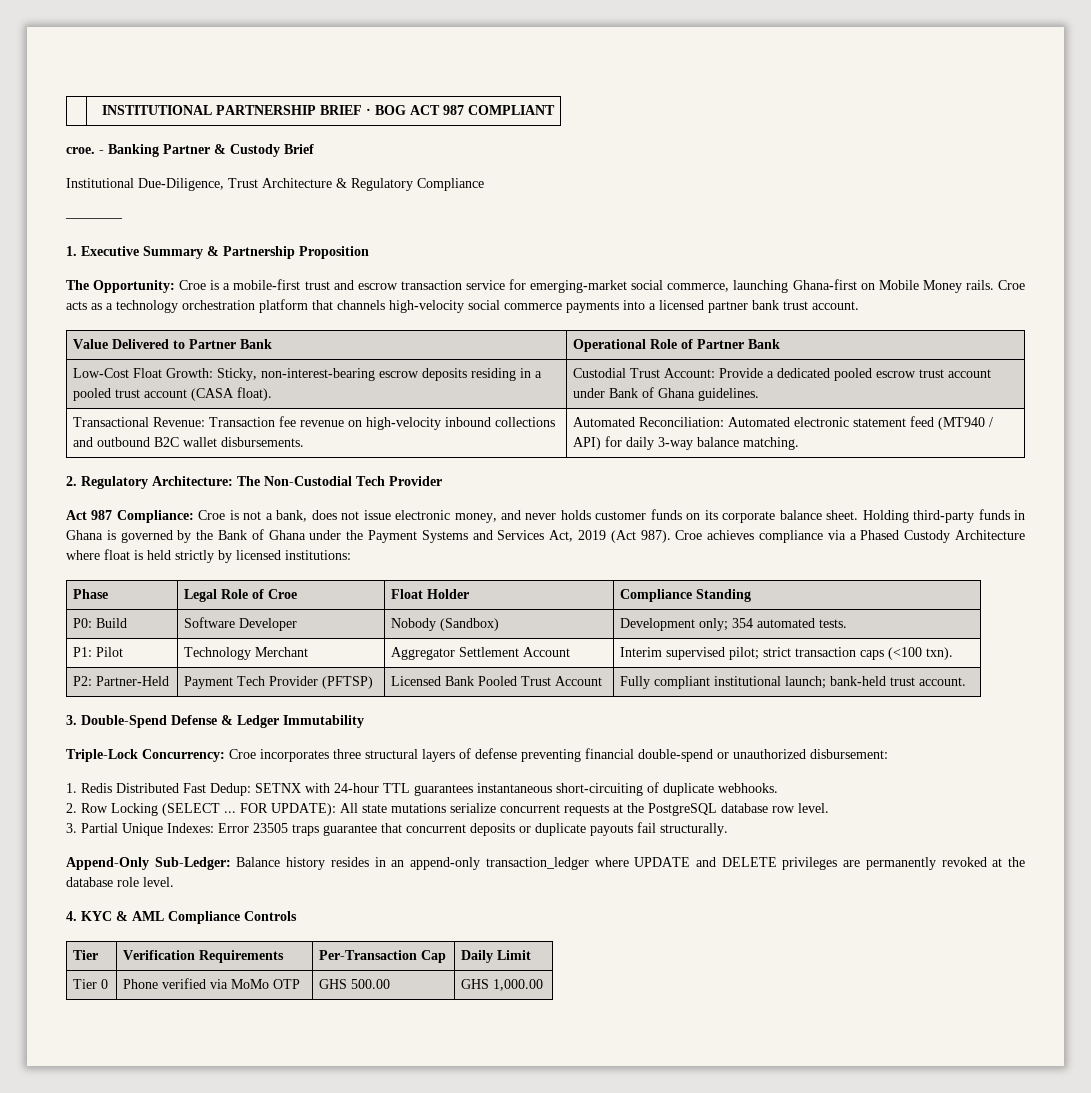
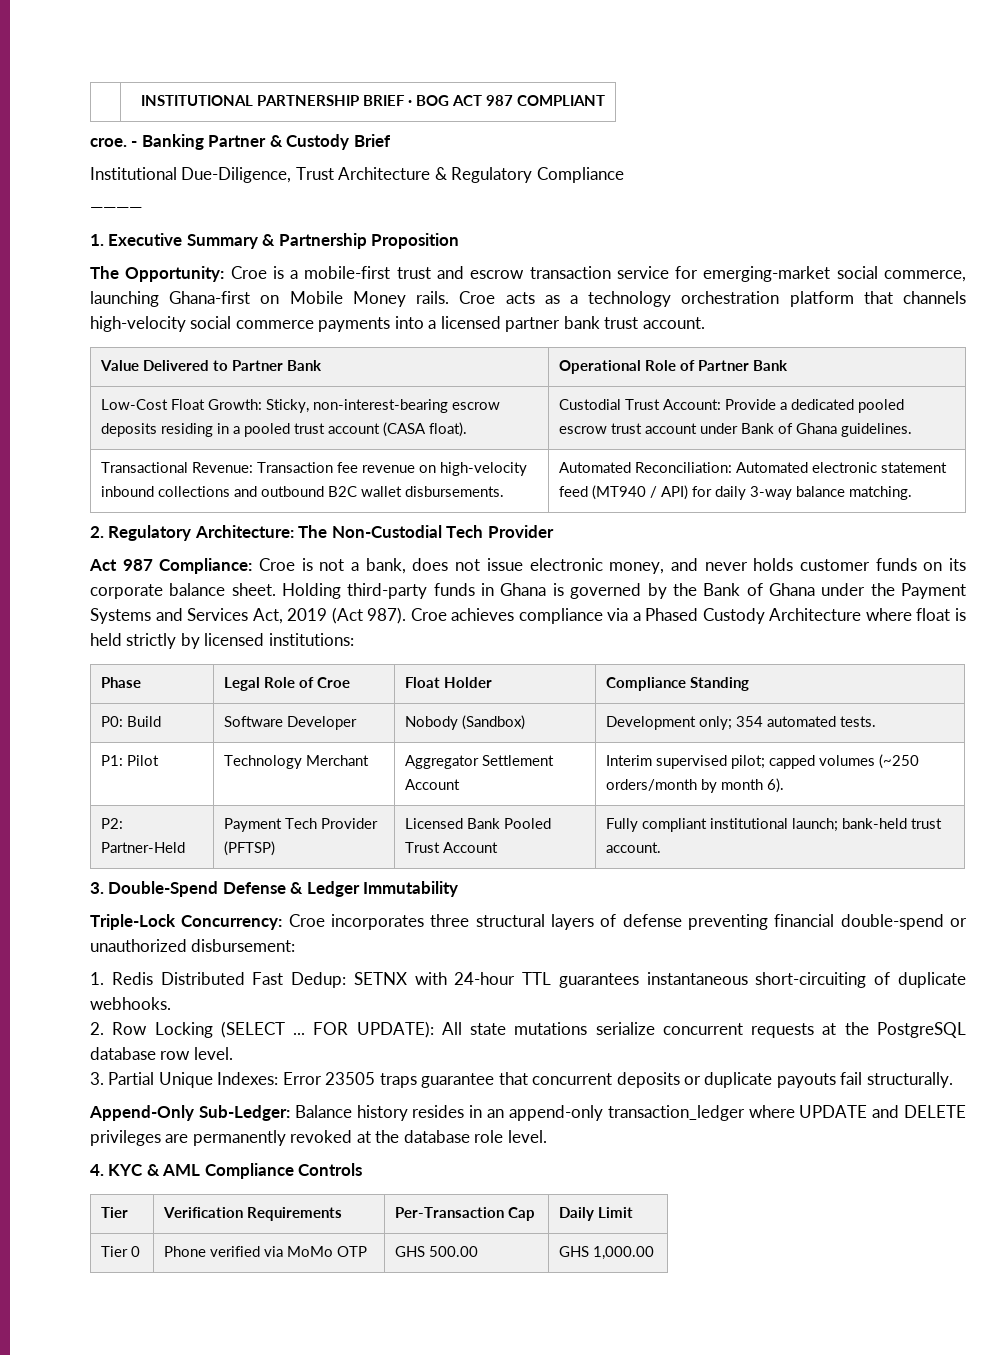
[762,647,953,660] strict transaction caps (<100 txn). -> [769,754,920,769] [605,778,785,793] capped volumes (~250 orders/month by month 6).

